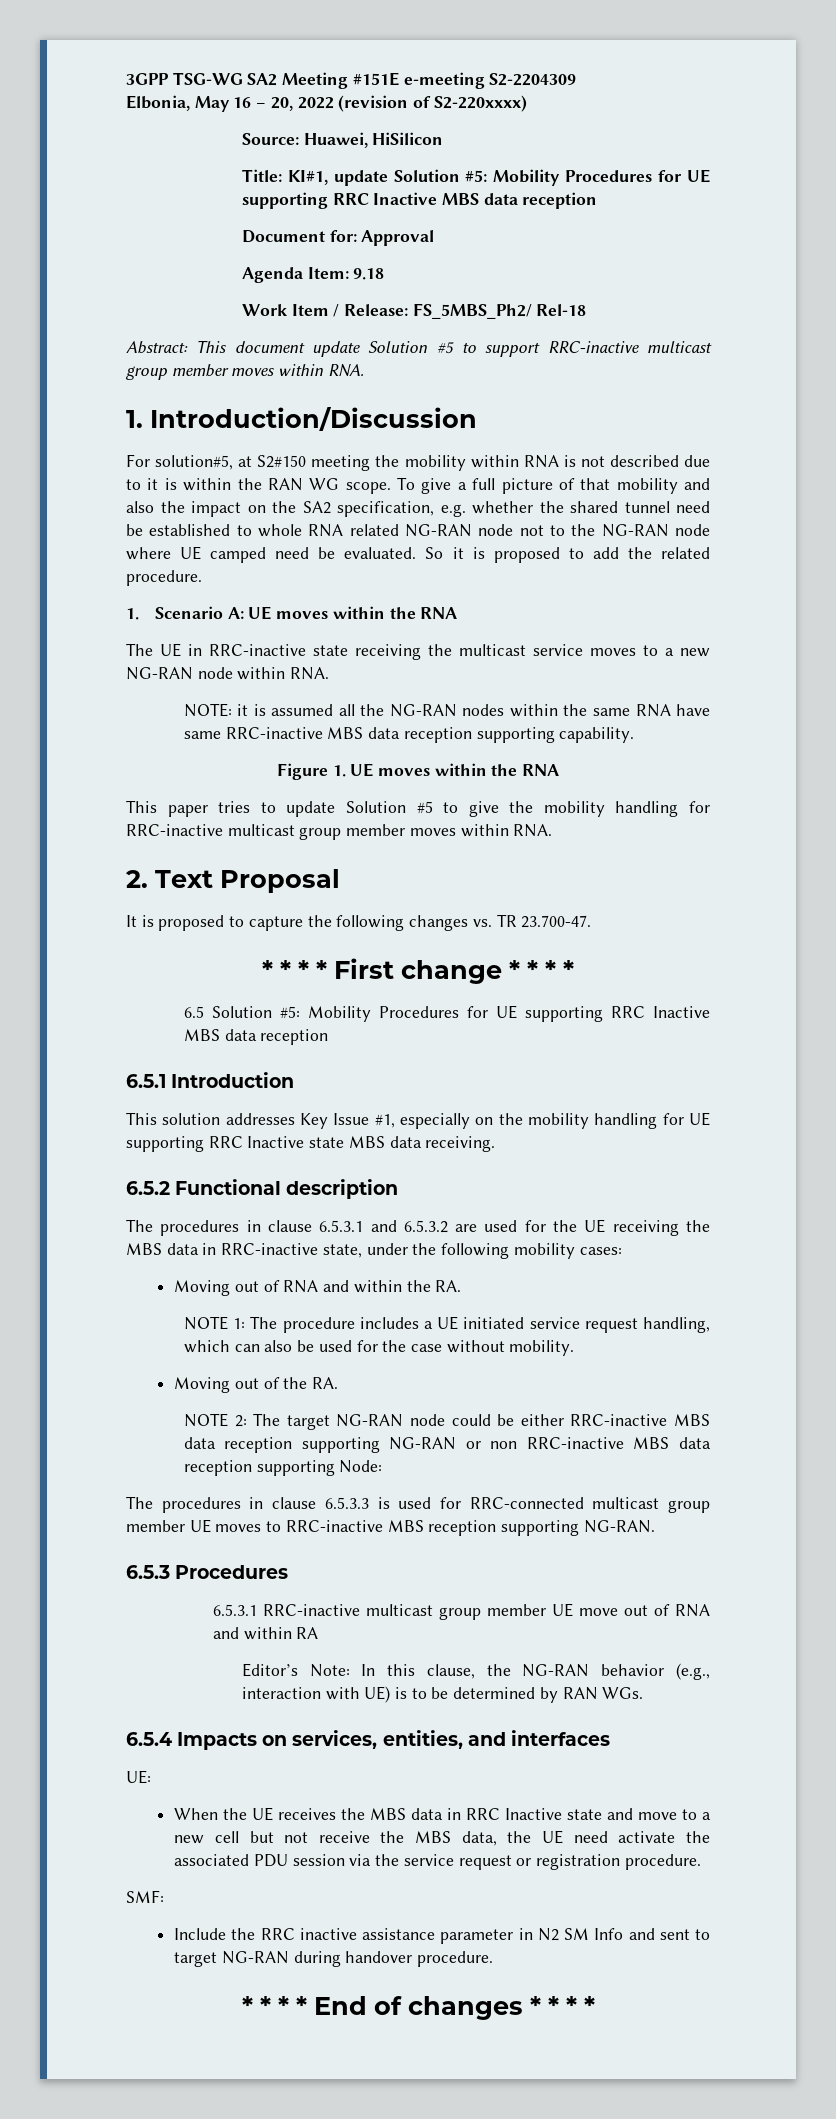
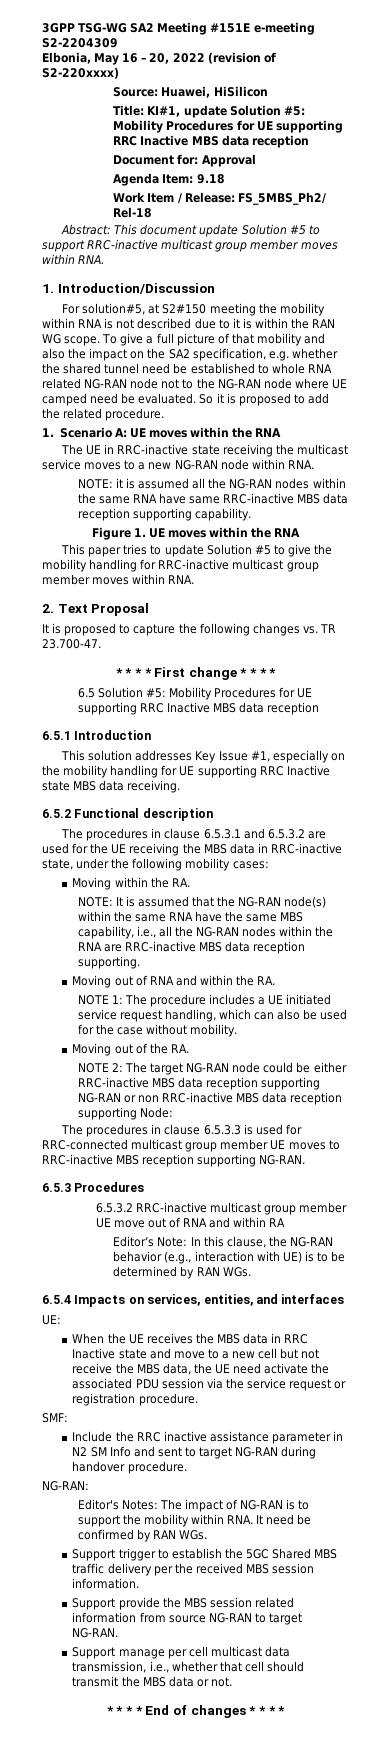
(622, 1251) none -> [72,877,190,890] [77,896,327,908] [77,911,304,922] [77,926,334,939] [77,941,306,954] [77,956,140,969] // Moving within the RA. // NOTE: It is assumed that the NG-RAN node(s) within the same RNA have the same MBS capability, i.e., all the NG-RAN nodes within the RNA are RRC-inactive MBS data reception supporting.
[212,1604,257,1616] 6.5.3.1 -> [95,1203,133,1213] 6.5.3.2
(494, 1959) none -> [42,1481,89,1491] [77,1499,310,1512] [77,1514,312,1527] [77,1529,207,1542] [72,1548,338,1561] [72,1563,315,1576] [72,1578,140,1589] [72,1597,295,1610] [72,1612,303,1625] [72,1628,119,1638] [72,1646,291,1659] [72,1661,305,1673] [72,1676,233,1687] // NG-RAN: // Editor's Notes: The impact of NG-RAN is to support the mobility within RNA. It need be confirmed by RAN WGs. // Support trigger to establish the 5GC Shared MBS traffic delivery per the received MBS session information. // Support provide the MBS session related information from source NG-RAN to target NG-RAN. // Support manage per cell multicast data transmission, i.e., whether that cell should transmit the MBS data or not.

